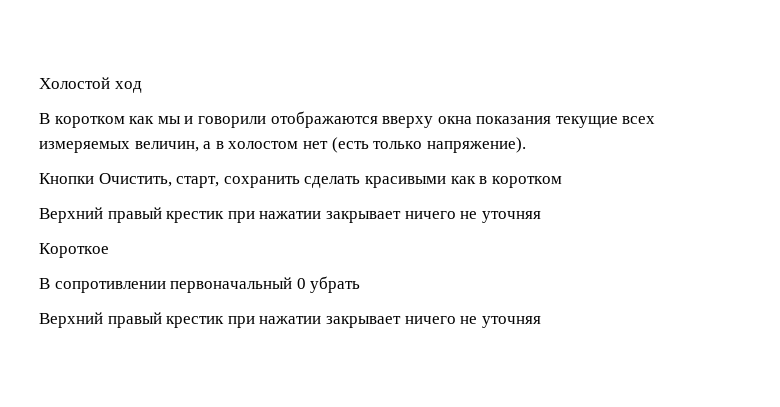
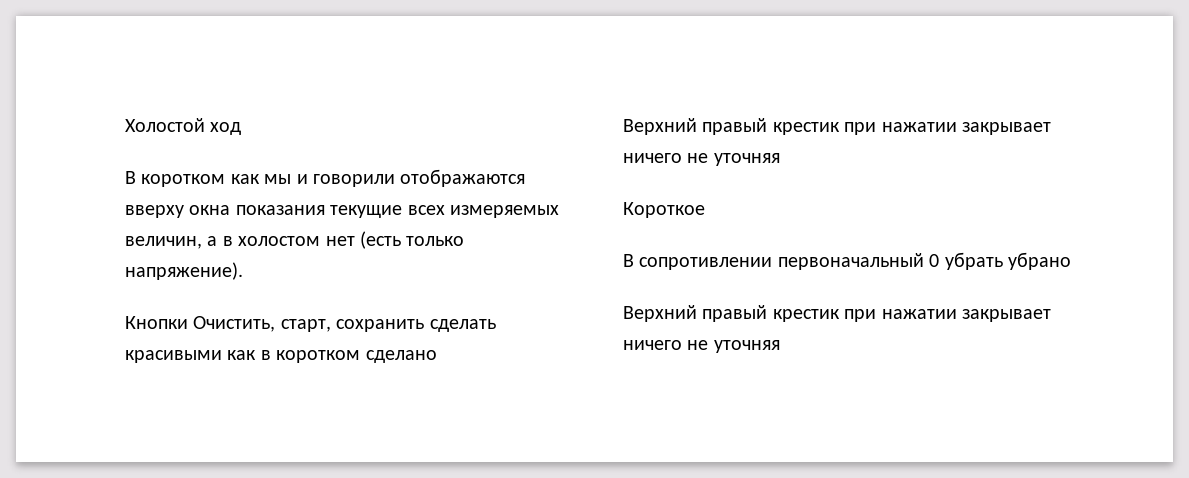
(562, 182) none -> [365,350,437,363] сделано
(361, 284) none -> [1008,252,1071,270] убрано

